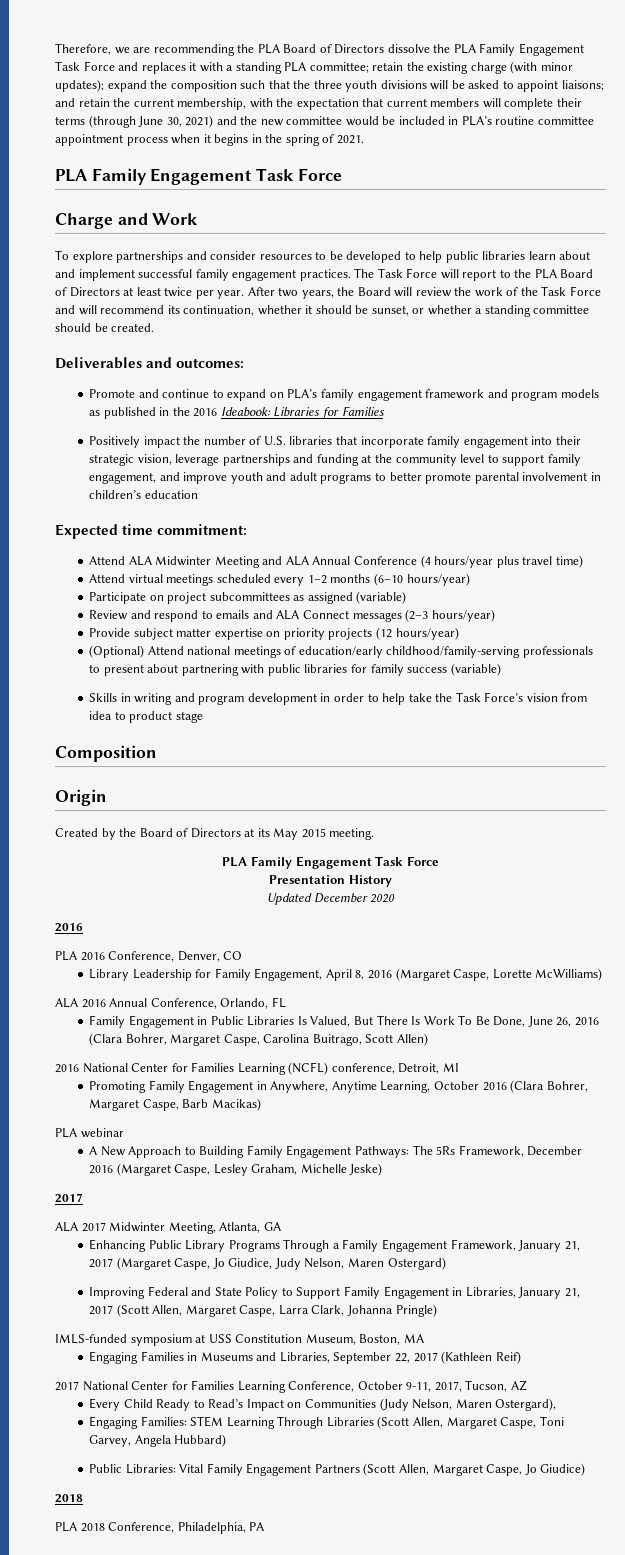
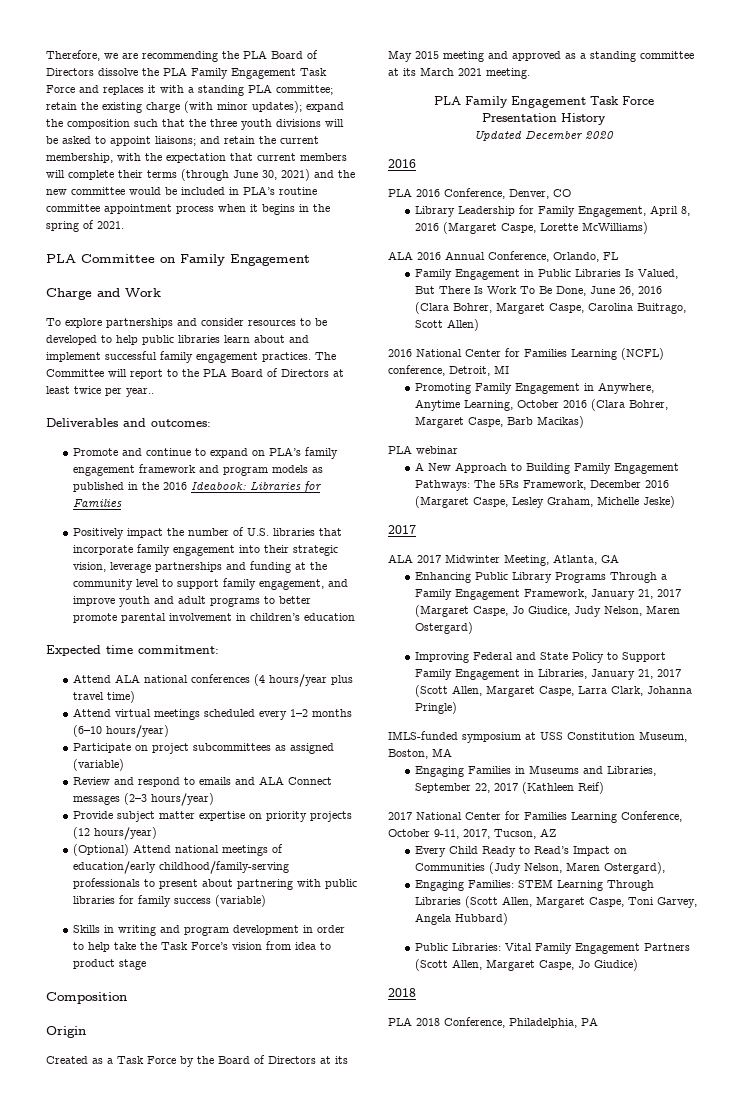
[91,168,342,185] Family Engagement Task Force -> [81,254,310,266] Committee on Family Engagement
[377,268,438,278] Task Force -> [46,369,104,377] Committee
[217,286,601,299] [55,305,590,317] [55,323,155,332] year. After two years, the Board will review the work of the Task Force and will recommend its continuation, whether it should be sunset, or whether a standing committee should be created. -> [126,388,154,397] year..
[155,556,417,568] Midwinter Meeting and ALA Annual Conference -> [143,674,250,683] national conferences
(98, 832) none -> [92,1056,176,1064] as a Task Force
(326, 833) none -> [443,51,694,62] [388,67,482,76] meeting and approved as a standing committee at its March 2021

